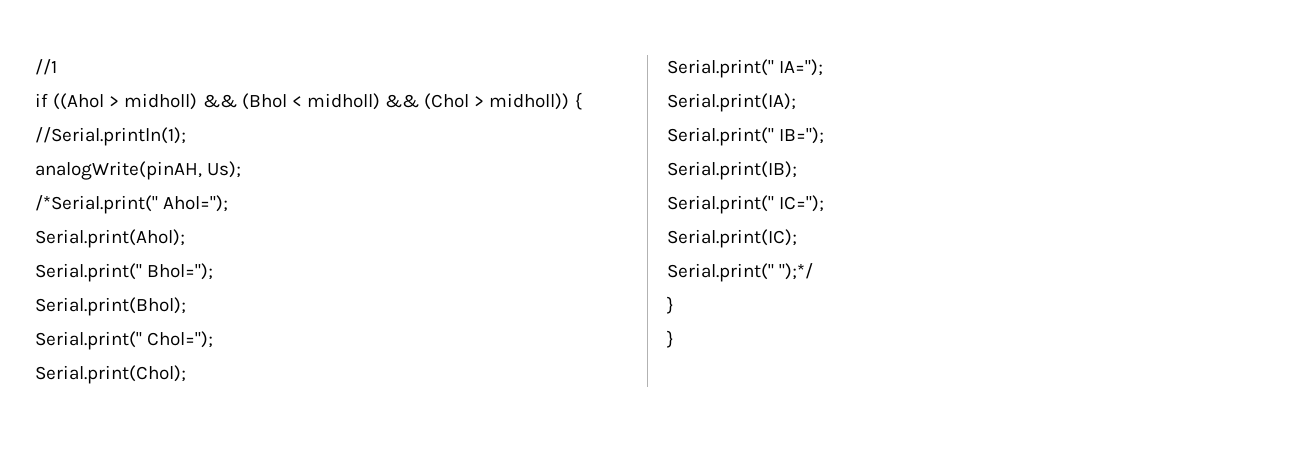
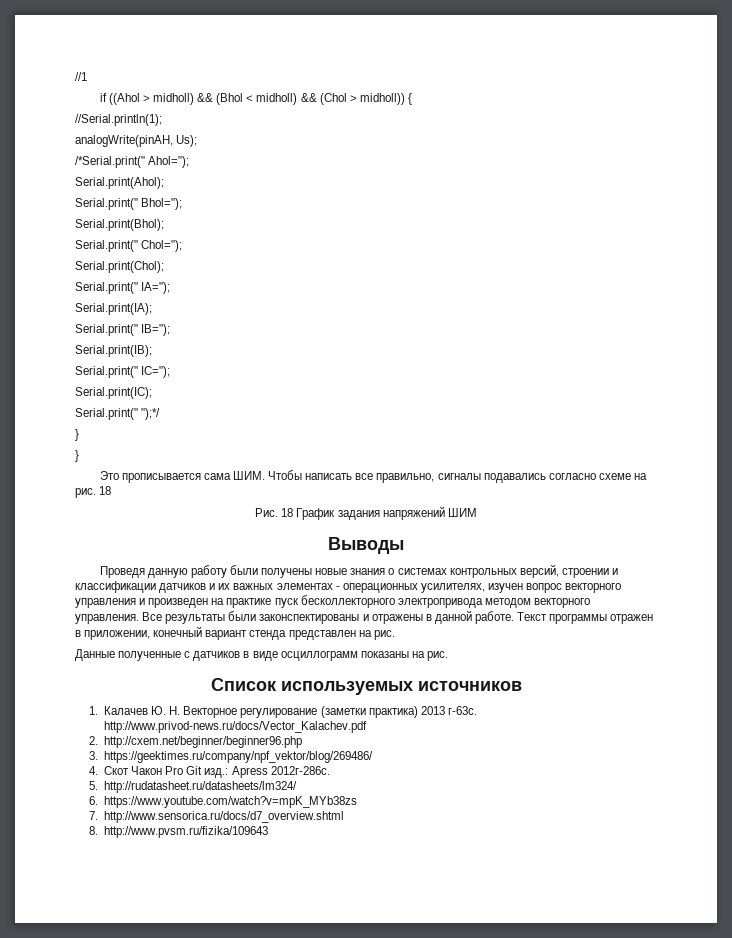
(674, 339) none -> [99,470,647,483] [75,486,112,498] [255,506,477,520] [328,537,404,554] [99,564,618,578] [75,581,622,593] [75,595,590,608] [75,610,654,624] [75,626,395,640] [75,649,448,661] [210,678,522,695] [89,706,477,718] [104,721,368,733] [89,736,303,748] [89,751,374,763] [89,766,330,778] [89,781,298,793] [89,796,358,808] [89,811,345,823] [89,826,269,838] // Это прописывается сама ШИМ. Чтобы написать все правильно, сигналы подавались согласно схеме на рис. 18 // Рис. 18 График задания напряжений ШИМ // Выводы // Проведя данную работу были получены новые знания о системах контрольных версий, строении и классификации датчиков и их важных элементах - операционных усилителях, изучен вопрос векторного управления и произведен на практике пуск бесколлекторного электропривода методом векторного управления. Все результаты были законспектированы и отражены в данной работе. Текст программы отражен в приложении, конечный вариант стенда представлен на рис. // Данные полученные с датчиков в виде осциллограмм показаны на рис. // Список используемых источников // 1. Калачев Ю. Н. Векторное регулирование (заметки практика) 2013 г-63с. http://www.privod-news.ru/docs/Vector_Kalachev.pdf // 2. http://cxem.net/beginner/beginner96.php // 3. https://geektimes.ru/company/npf_vektor/blog/269486/ // 4. Скот Чакон Pro Git изд.: Apress 2012г-286с. // 5. http://rudatasheet.ru/datasheets/lm324/ // 6. https://www.youtube.com/watch?v=mpK_MYb38zs // 7. http://www.sensorica.ru/docs/d7_overview.shtml // 8. http://www.pvsm.ru/fizika/109643

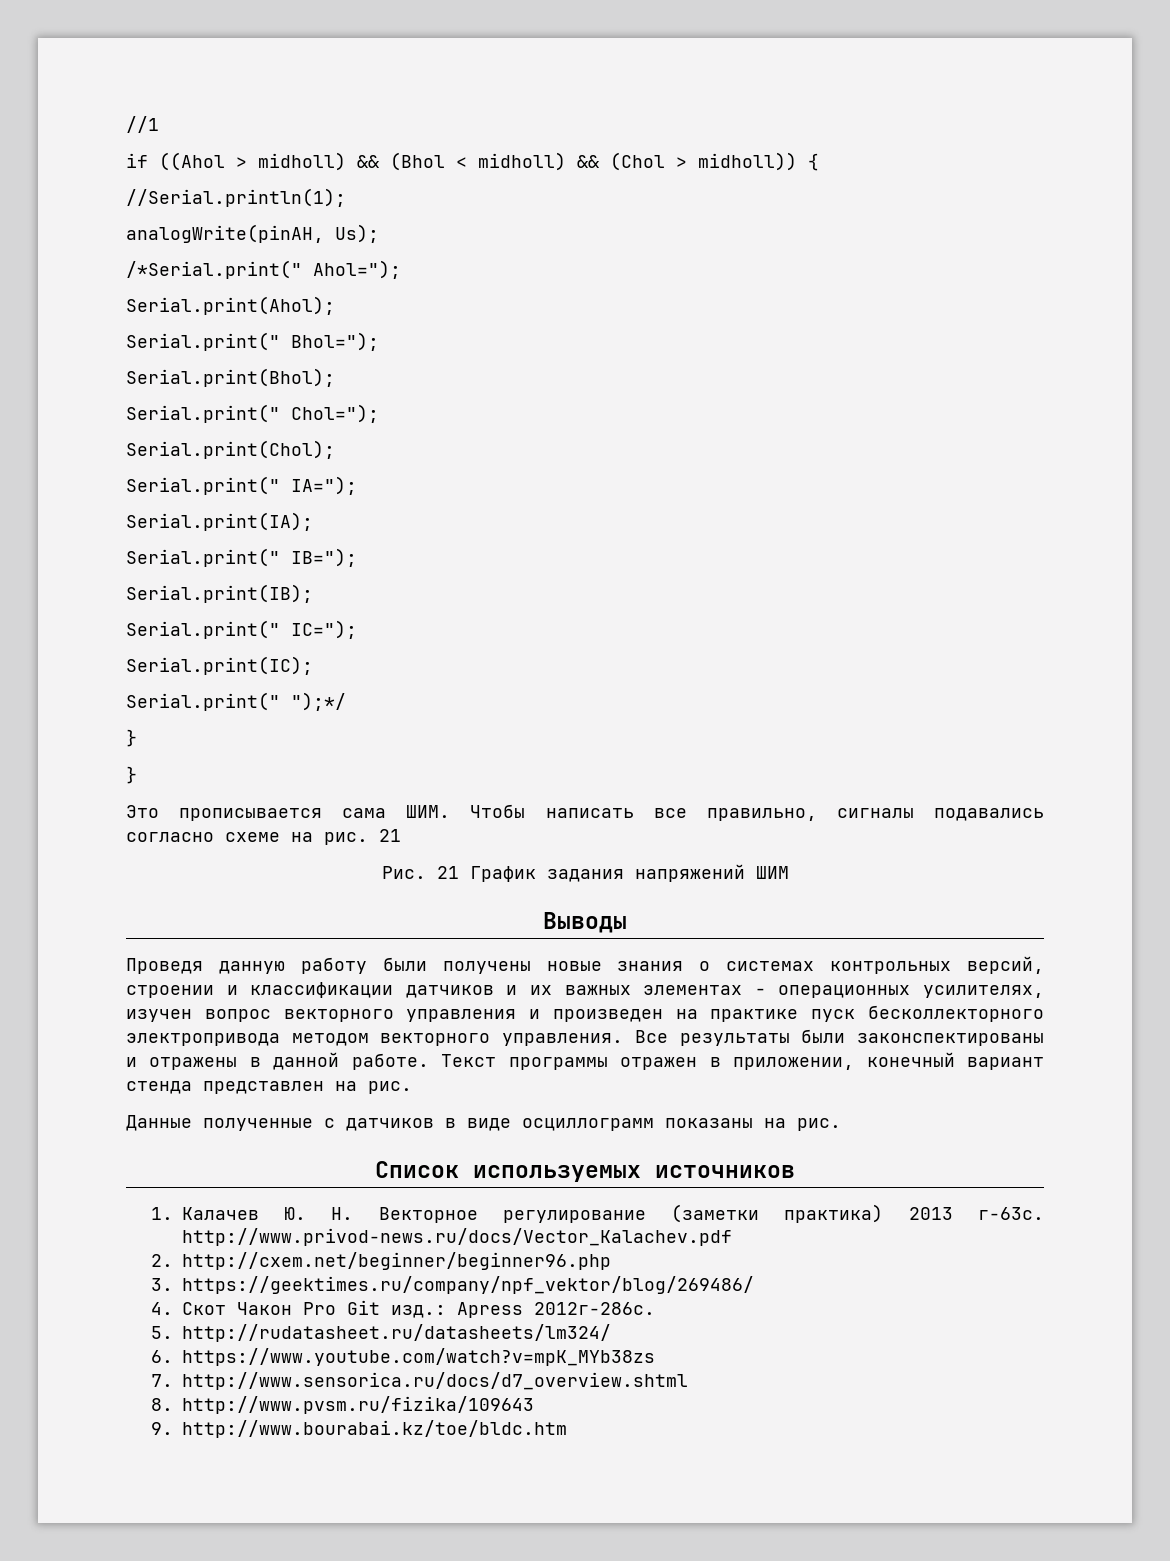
[99,486,112,495] 18 -> [379,829,401,842] 21
[281,508,294,517] 18 -> [436,866,459,879] 21
(269, 832) none -> [150,1420,567,1438] // 9. http://www.bourabai.kz/toe/bldc.htm

